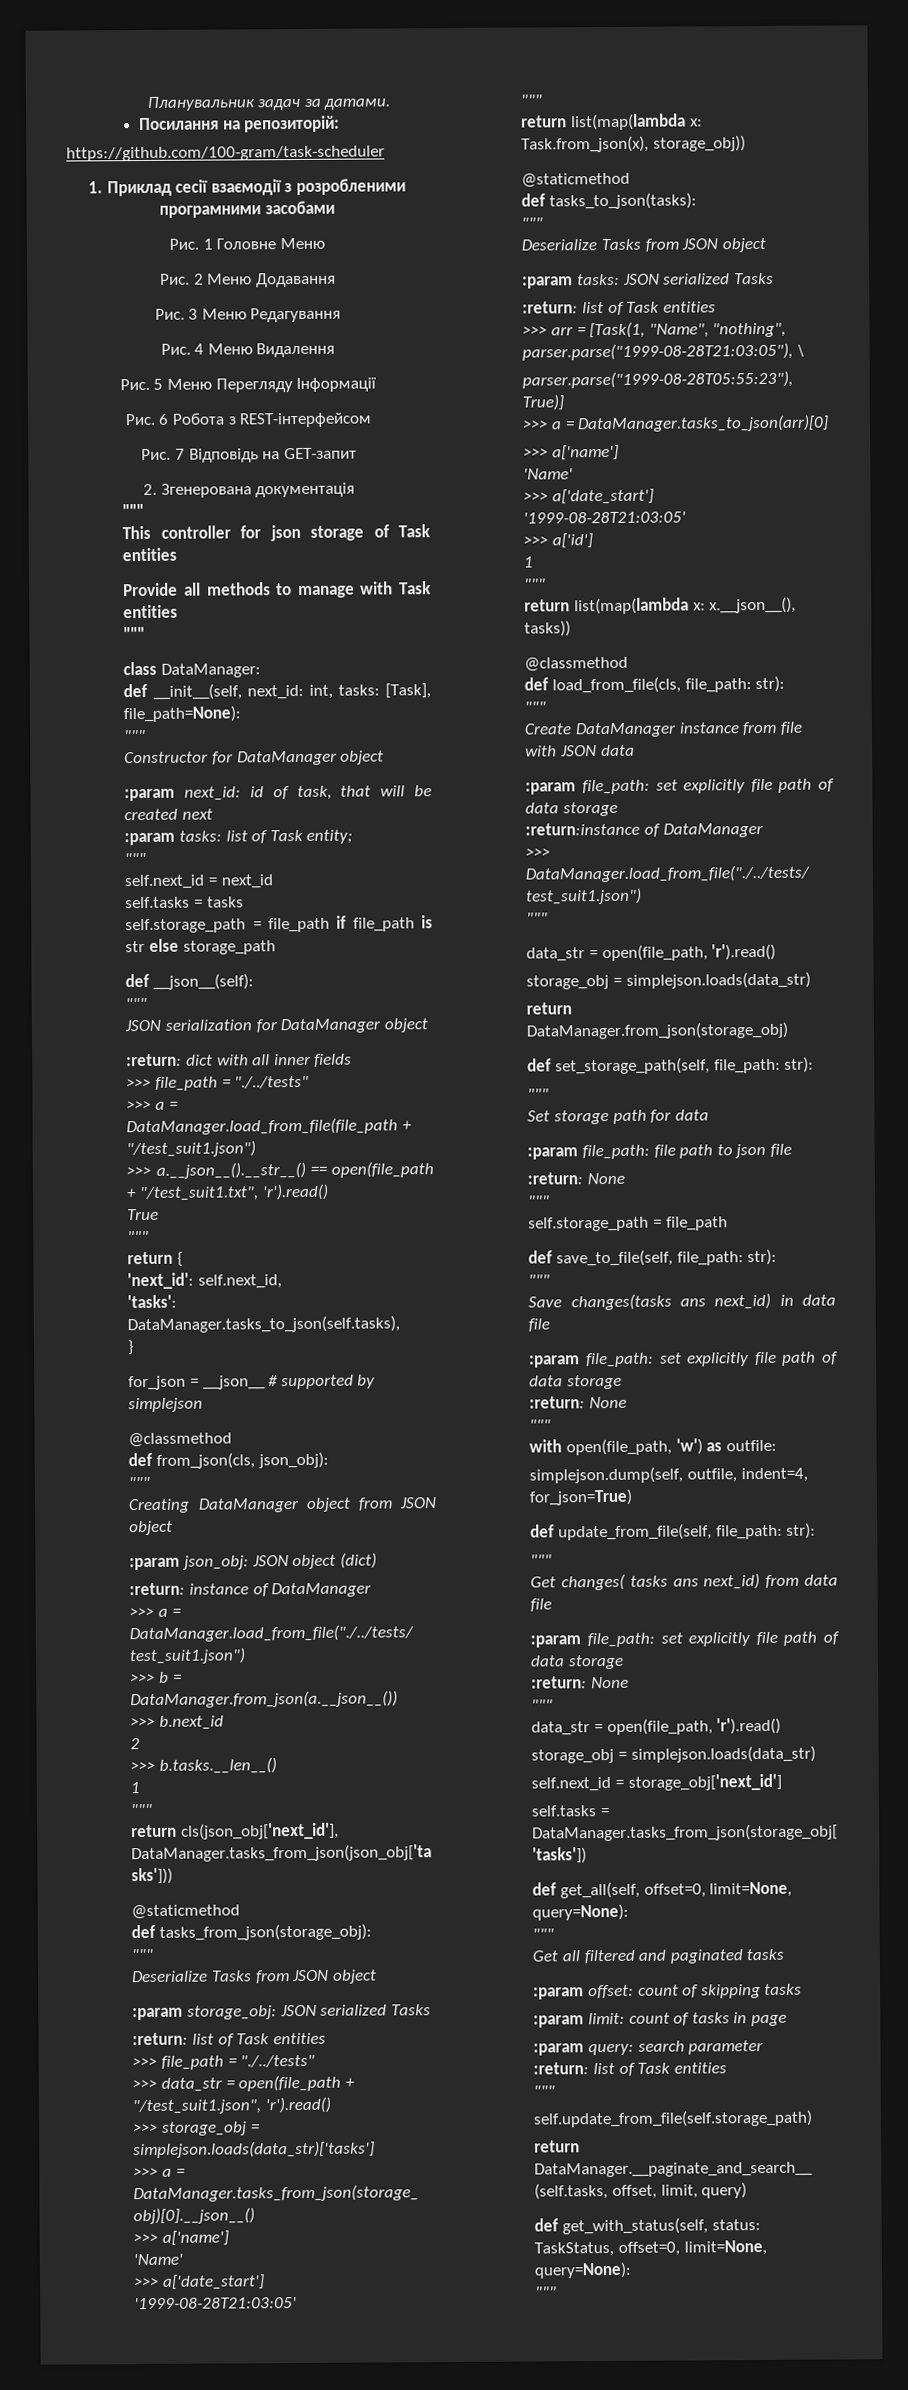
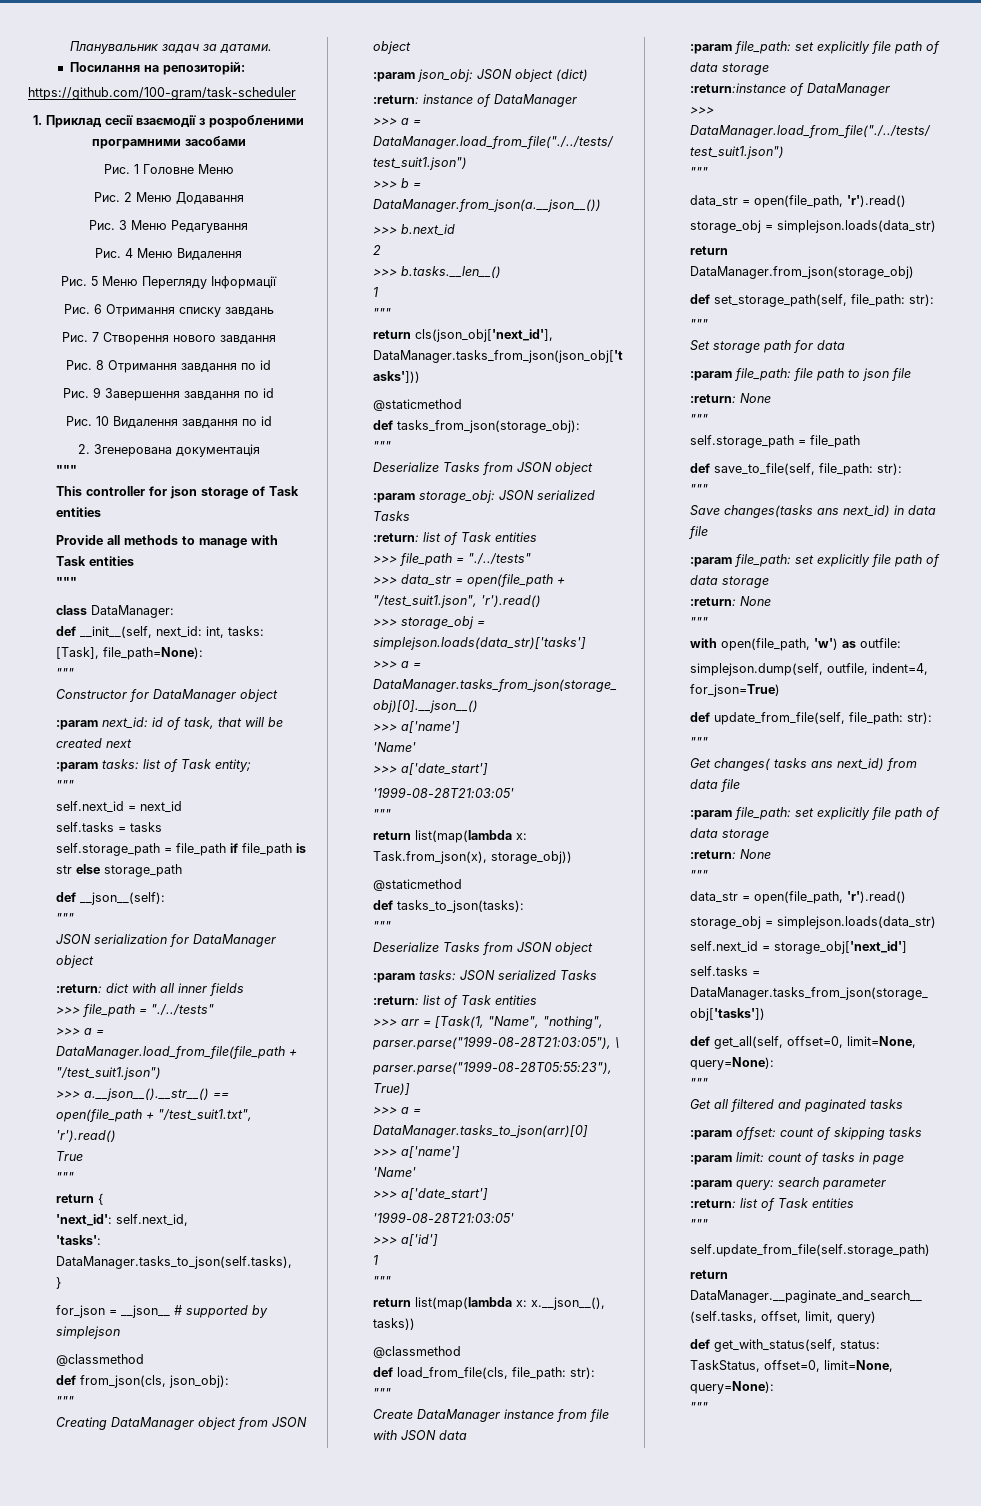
[172,412,373,428] Робота з REST-інтерфейсом -> [105,304,274,317] Отримання списку завдань
[188,447,357,463] Відповідь на GET-запит -> [102,332,276,345] [66,360,271,373] [63,387,274,401] [65,416,272,428] Створення нового завдання // Рис. 8 Отримання завдання по id // Рис. 9 Завершення завдання по id // Рис. 10 Видалення завдання по id

